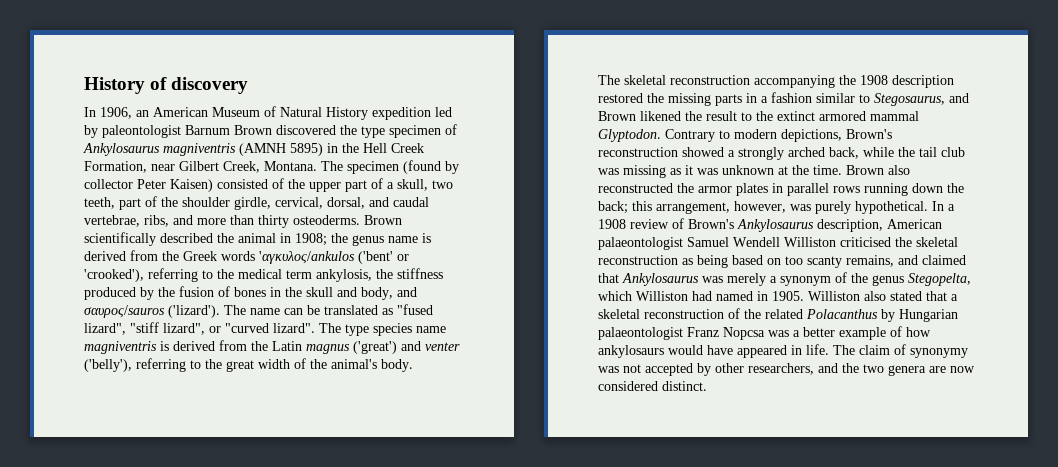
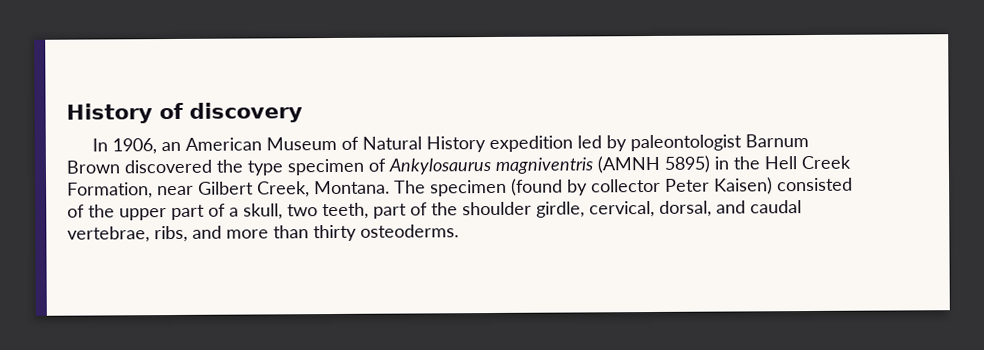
[364,215,402,225] [84,232,431,246] [84,250,409,264] [84,268,443,282] [84,286,417,300] [84,304,433,318] [84,322,446,336] [84,340,460,354] [84,358,413,372] [598,75,954,88] [598,92,969,106] [598,111,919,121] [598,129,892,142] [598,147,965,160] [598,165,910,178] [598,183,964,196] [598,201,955,214] [598,218,942,232] [598,237,958,250] [598,255,966,268] [598,272,971,286] [598,291,958,301] [598,308,958,322] [598,326,931,340] [598,344,968,358] [598,363,975,376] [598,381,707,391] Brown scientifically described the animal in 1908; the genus name is derived from the Greek words 'αγκυλος/ankulos ('bent' or 'crooked'), referring to the medical term ankylosis, the stiffness produced by the fusion of bones in the skull and body, and σαυρος/sauros ('lizard'). The name can be translated as "fused lizard", "stiff lizard", or "curved lizard". The type species name magniventris is derived from the Latin magnus ('great') and venter ('belly'), referring to the great width of the animal's body. // The skeletal reconstruction accompanying the 1908 description restored the missing parts in a fashion similar to Stegosaurus, and Brown likened the result to the extinct armored mammal Glyptodon. Contrary to modern depictions, Brown's reconstruction showed a strongly arched back, while the tail club was missing as it was unknown at the time. Brown also reconstructed the armor plates in parallel rows running down the back; this arrangement, however, was purely hypothetical. In a 1908 review of Brown's Ankylosaurus description, American palaeontologist Samuel Wendell Williston criticised the skeletal reconstruction as being based on too scanty remains, and claimed that Ankylosaurus was merely a synonym of the genus Stegopelta, which Williston had named in 1905. Williston also stated that a skeletal reconstruction of the related Polacanthus by Hungarian palaeontologist Franz Nopcsa was a better example of how ankylosaurs would have appeared in life. The claim of synonymy was not accepted by other researchers, and the two genera are now considered distinct. -> (459, 231) none

